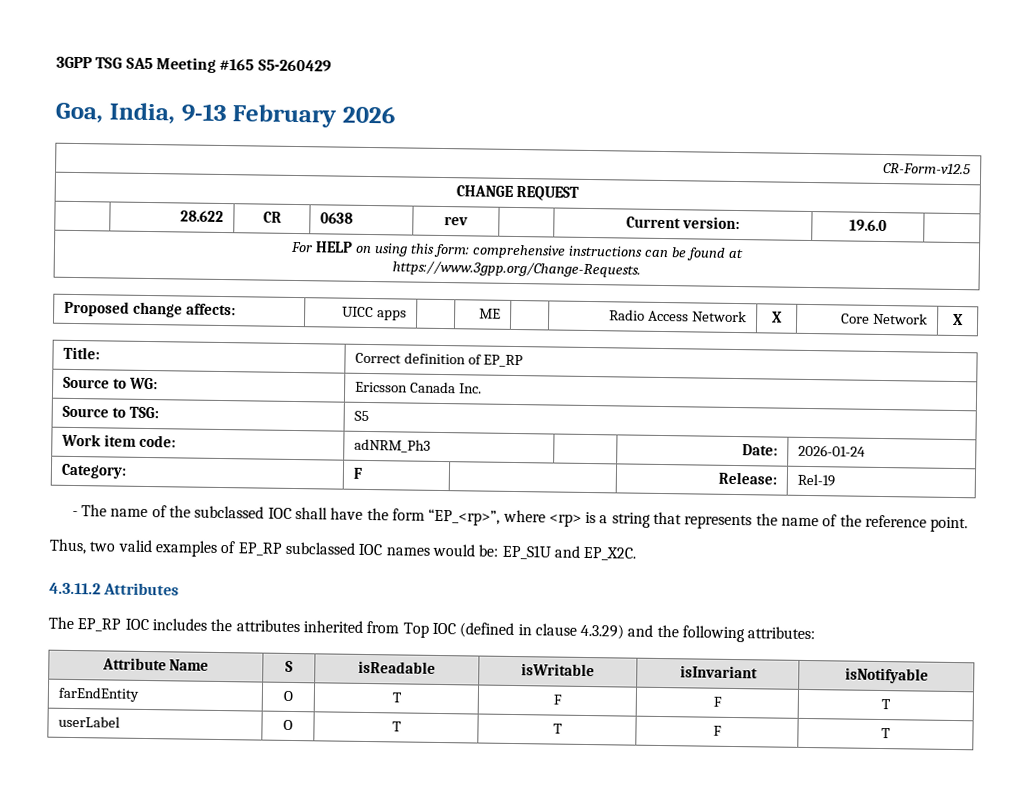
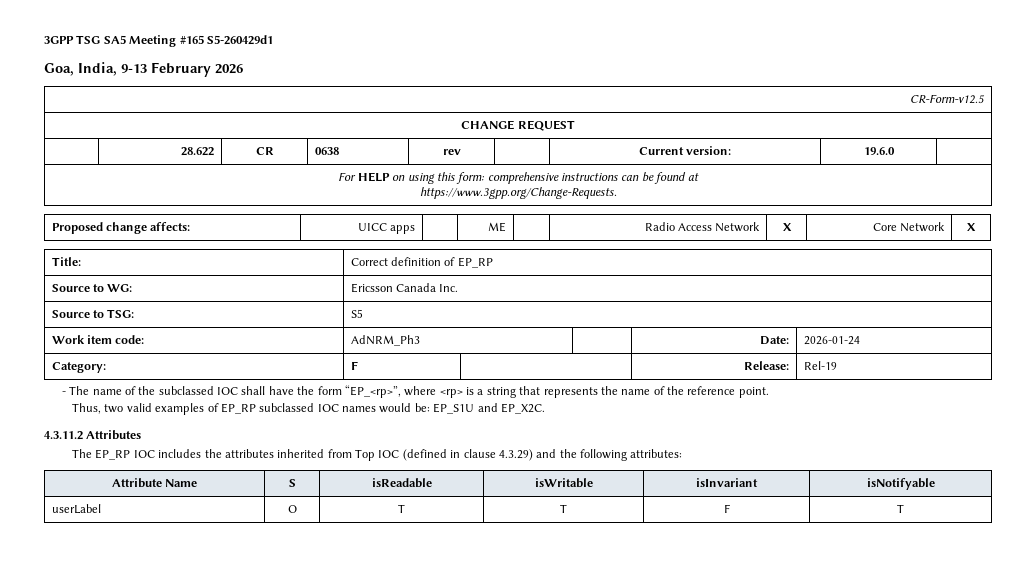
[257,59,332,72] S5-260429 -> [206,35,273,45] S5-260429d1
[353,438,431,453] adNRM_Ph3 -> [350,335,420,346] AdNRM_Ph3
[57,686,139,702] [283,690,293,702] [391,692,402,703] [552,694,562,705] [712,696,722,707] [881,699,891,710] // farEndEntity | O | T | F | F | T -> (935, 484) none

